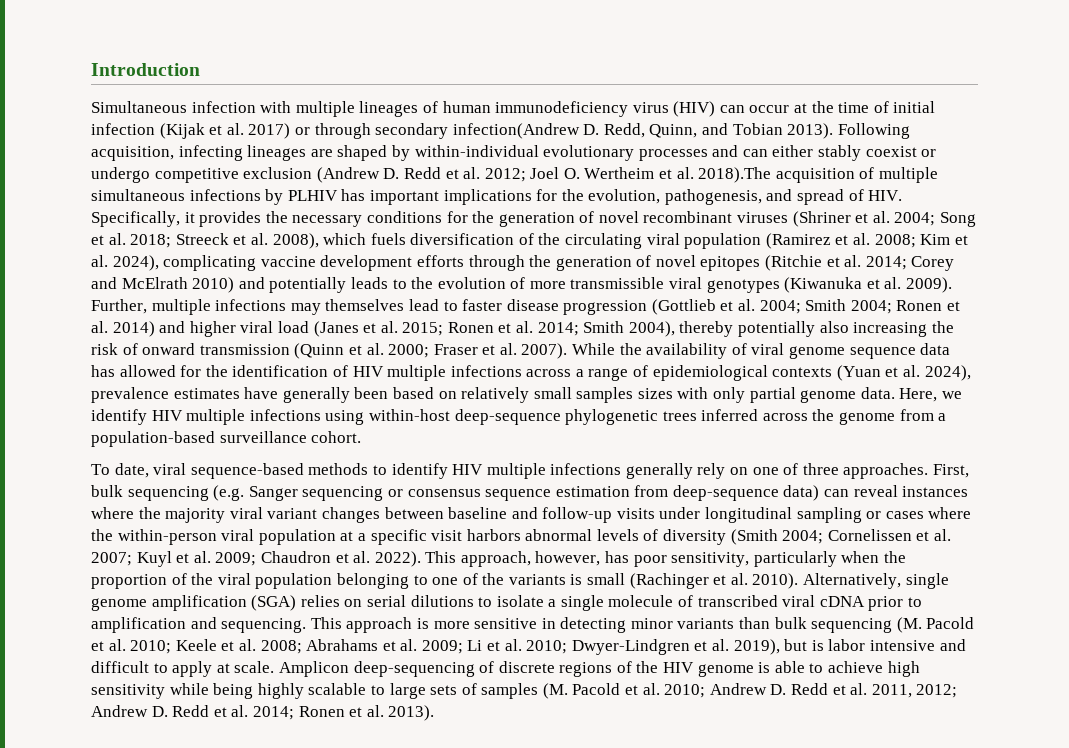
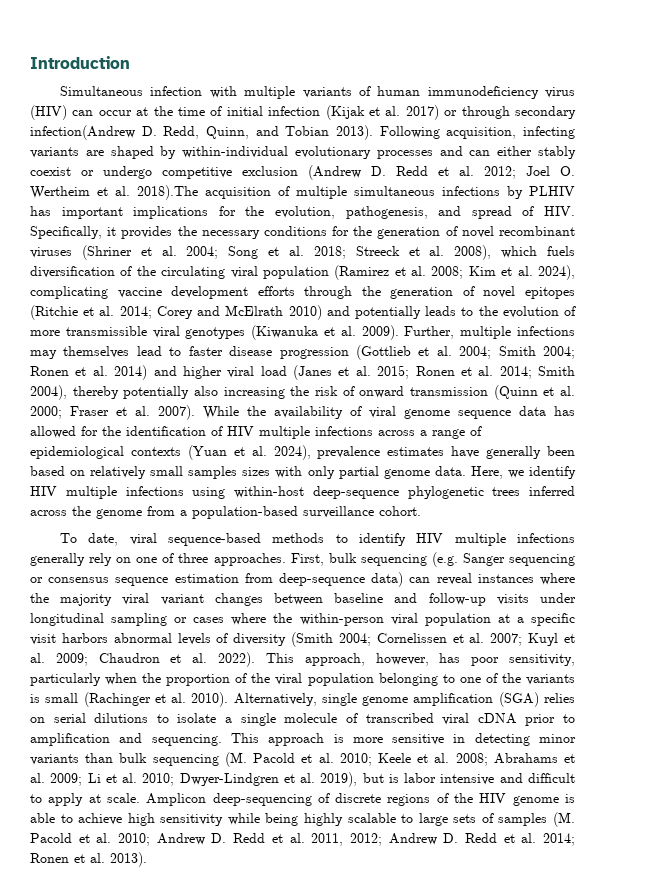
[359,101,419,117] lineages -> [302,87,352,98] variants
[247,145,307,161] lineages -> [30,147,79,158] variants

